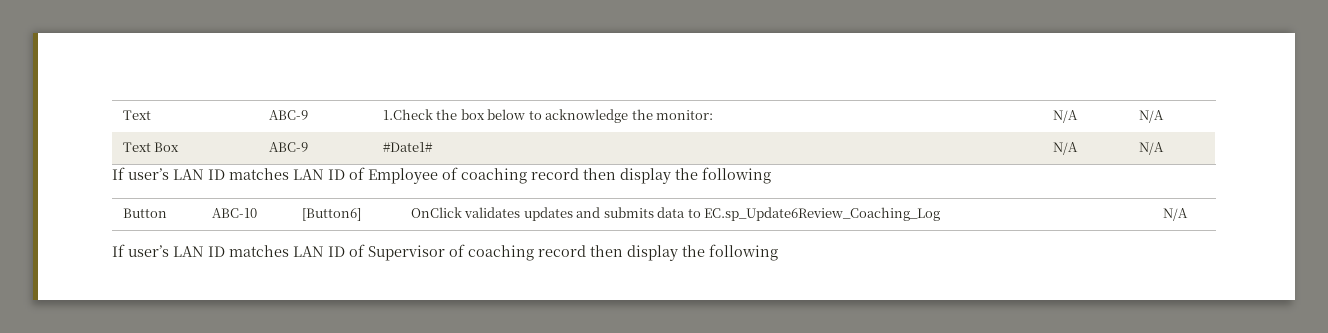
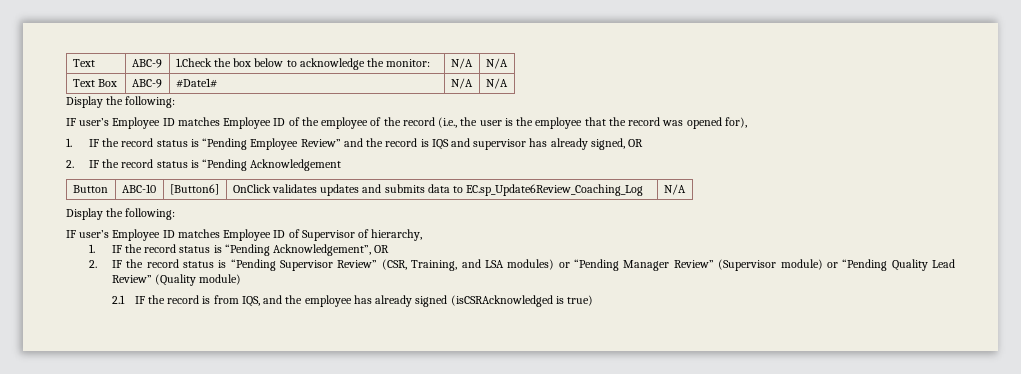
[112,167,771,184] If user’s LAN ID matches LAN ID of Employee of coaching record then display the following -> [66,96,176,108] [66,117,747,129] [66,138,644,150] [66,159,342,171] Display the following: // IF user’s Employee ID matches Employee ID of the employee of the record (i.e., the user is the employee that the record was opened for), // 1. IF the record status is “Pending Employee Review” and the record is IQS and supervisor has already signed, OR // 2. IF the record status is “Pending Acknowledgement
[112,244,324,257] If user’s LAN ID matches LAN -> [66,208,176,220] [66,229,272,241] Display the following: // IF user’s Employee ID matches Employee
[468,244,778,261] coaching record then display the following -> [371,229,423,241] [88,244,390,256] [88,259,956,271] [111,274,242,286] [111,295,593,307] hierarchy, // 1. IF the record status is “Pending Acknowledgement”, OR // 2. IF the record status is “Pending Supervisor Review” (CSR, Training, and LSA modules) or “Pending Manager Review” (Supervisor module) or “Pending Quality Lead Review” (Quality module) // 2.1 IF the record is from IQS, and the employee has already signed (isCSRAcknowledged is true)

